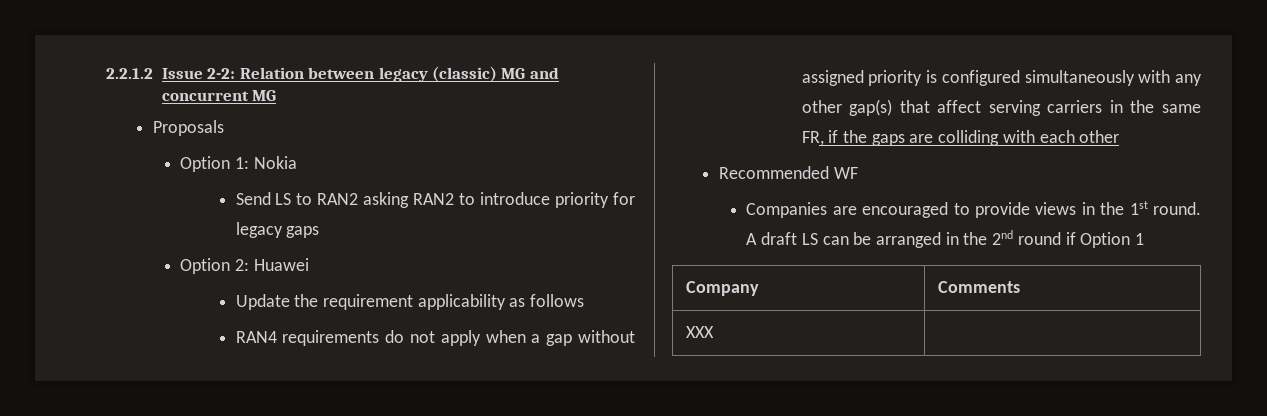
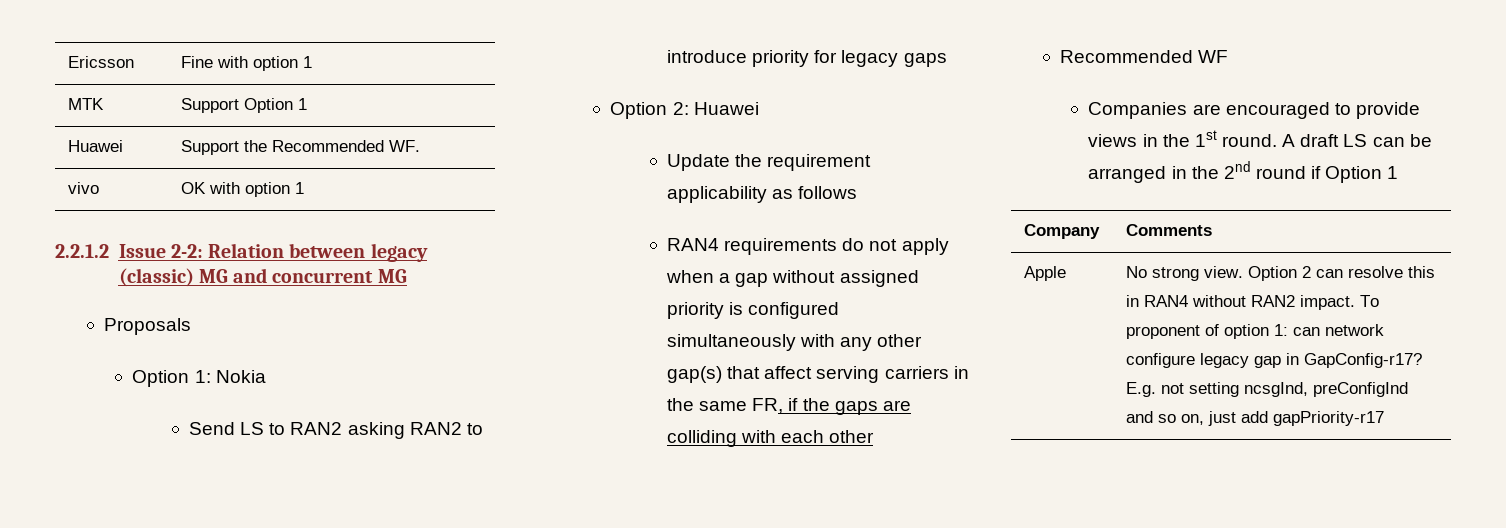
(106, 73) none -> [68,56,135,68] [181,56,313,71] [68,98,105,110] [181,98,308,113] [68,140,124,152] [181,140,421,155] [68,182,100,194] [181,182,305,197] Ericsson | Fine with option 1 // MTK | Support Option 1 // Huawei | Support the Recommended WF. // vivo | OK with option 1 //
[685,326,714,338] XXX | -> [1024,266,1067,281] [1126,266,1436,281] [1126,295,1380,310] [1126,324,1385,339] [1126,353,1423,368] [1126,382,1409,397] [1126,411,1385,426] Apple | No strong view. Option 2 can resolve this in RAN4 without RAN2 impact. To proponent of option 1: can network configure legacy gap in GapConfig-r17? E.g. not setting ncsgInd, preConfigInd and so on, just add gapPriority-r17

